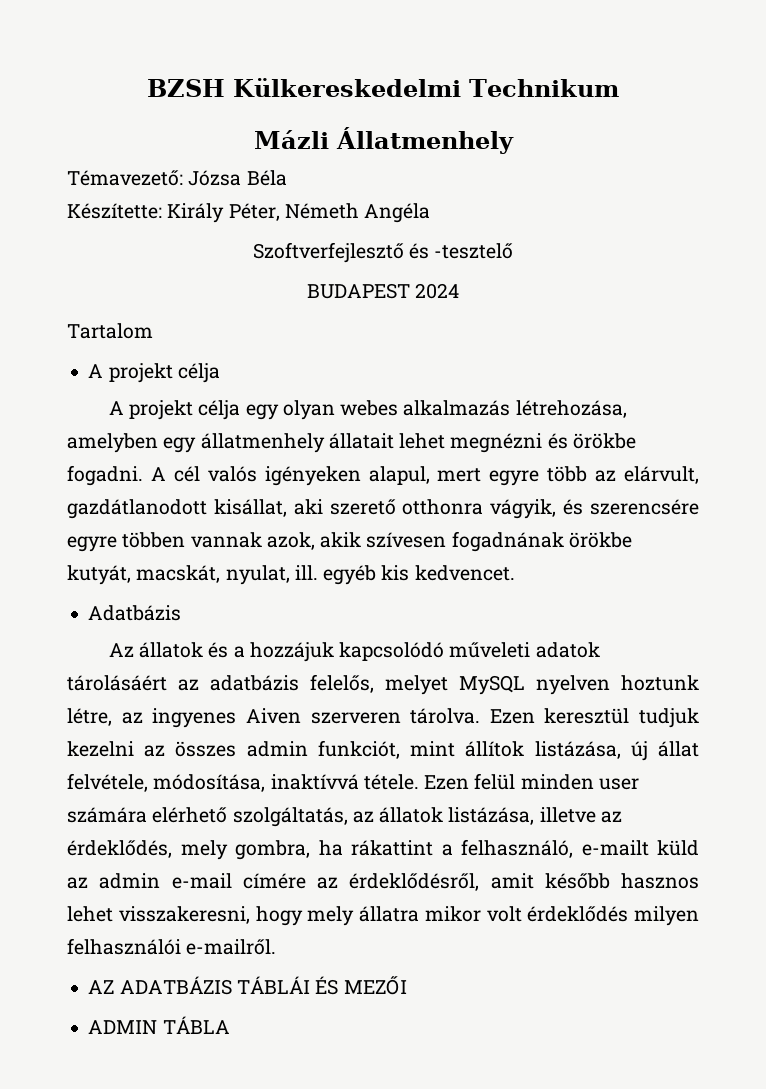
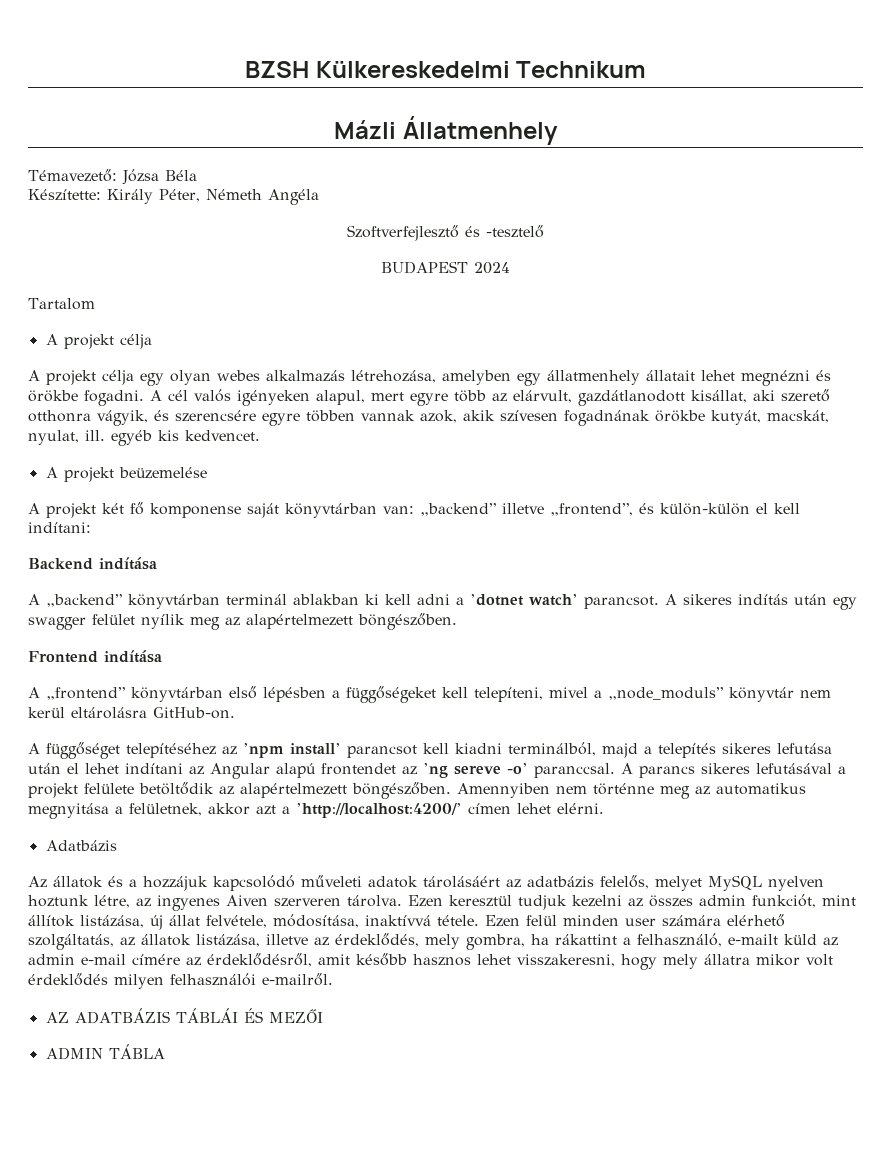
(515, 573) none -> [45,467,207,482] [28,502,800,518] [28,522,91,533] [28,557,157,570] [28,594,857,610] [28,613,457,630] [28,650,162,663] [28,686,831,703] [28,707,235,719] [28,742,832,759] [28,763,846,779] [28,782,806,799] [28,803,604,819] // A projekt beüzemelése // A projekt két fő komponense saját könyvtárban van: „backend” illetve „frontend”, és külön-külön el kell indítani: // Backend indítása // A „backend” könyvtárban terminál ablakban ki kell adni a ’dotnet watch’ parancsot. A sikeres indítás után egy swagger felület nyílik meg az alapértelmezett böngészőben. // Frontend indítása // A „frontend” könyvtárban első lépésben a függőségeket kell telepíteni, mivel a „node_moduls” könyvtár nem kerül eltárolásra GitHub-on. // A függőséget telepítéséhez az ’npm install’ parancsot kell kiadni terminálból, majd a telepítés sikeres lefutása után el lehet indítani az Angular alapú frontendet az ’ng sereve -o’ paranccsal. A parancs sikeres lefutásával a projekt felülete betöltődik az alapértelmezett böngészőben. Amennyiben nem történne meg az automatikus megnyitása a felületnek, akkor azt a ’http://localhost:4200/’ címen lehet elérni.

